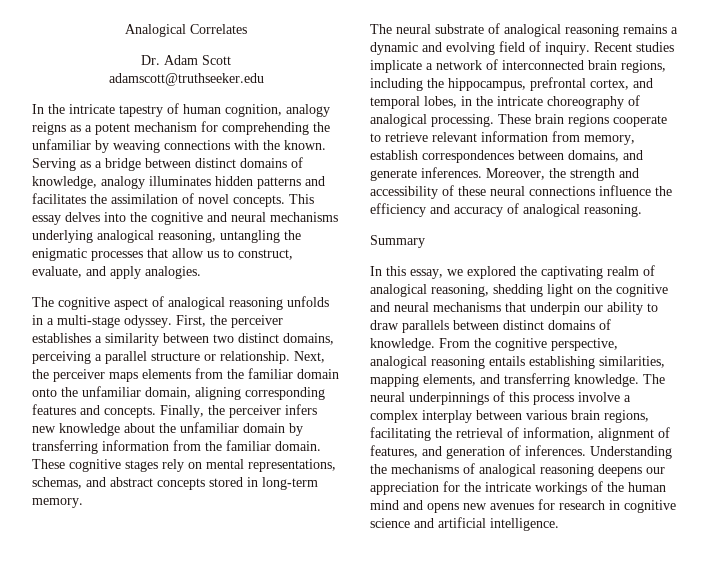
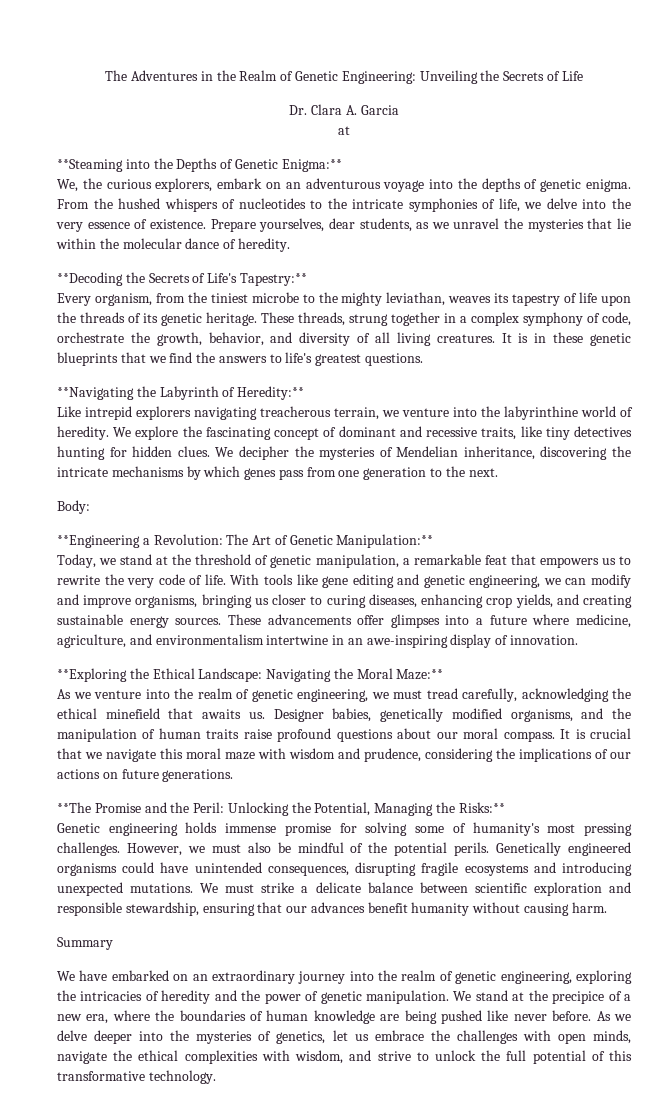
[125,24,247,37] [141,55,231,65] [108,73,264,86] [32,103,330,117] [32,121,330,135] [32,139,326,153] [32,157,303,171] [32,176,325,189] [32,193,314,207] [32,212,338,225] [32,230,301,243] [32,248,293,261] [32,266,201,279] [32,296,329,310] [32,315,283,328] [32,333,334,346] [32,351,325,364] [32,368,339,382] [32,386,325,400] [32,404,317,418] [32,422,303,436] [32,440,321,454] [32,459,336,472] [32,477,318,490] [32,498,83,508] [370,23,678,37] [370,41,674,55] [370,59,666,73] [370,77,653,91] [370,95,640,109] [370,114,667,127] [370,131,635,145] [370,150,643,163] [370,167,639,181] [370,185,672,199] [370,203,642,217] [370,235,425,248] [370,265,655,279] [370,284,668,297] [370,302,658,315] [370,319,611,333] [370,338,618,351] [370,356,665,369] [370,373,665,387] [370,391,631,405] [370,410,649,423] [370,427,670,441] [370,445,672,459] [370,463,665,477] [370,481,666,495] [370,499,676,513] [370,517,559,531] Analogical Correlates // Dr. Adam Scott // adamscott@truthseeker.edu // In the intricate tapestry of human cognition, analogy reigns as a potent mechanism for comprehending the unfamiliar by weaving connections with the known. Serving as a bridge between distinct domains of knowledge, analogy illuminates hidden patterns and facilitates the assimilation of novel concepts. This essay delves into the cognitive and neural mechanisms underlying analogical reasoning, untangling the enigmatic processes that allow us to construct, evaluate, and apply analogies. // The cognitive aspect of analogical reasoning unfolds in a multi-stage odyssey. First, the perceiver establishes a similarity between two distinct domains, perceiving a parallel structure or relationship. Next, the perceiver maps elements from the familiar domain onto the unfamiliar domain, aligning corresponding features and concepts. Finally, the perceiver infers new knowledge about the unfamiliar domain by transferring information from the familiar domain. These cognitive stages rely on mental representations, schemas, and abstract concepts stored in long-term memory. // The neural substrate of analogical reasoning remains a dynamic and evolving field of inquiry. Recent studies implicate a network of interconnected brain regions, including the hippocampus, prefrontal cortex, and temporal lobes, in the intricate choreography of analogical processing. These brain regions cooperate to retrieve relevant information from memory, establish correspondences between domains, and generate inferences. Moreover, the strength and accessibility of these neural connections influence the efficiency and accuracy of analogical reasoning. // Summary // In this essay, we explored the captivating realm of analogical reasoning, shedding light on the cognitive and neural mechanisms that underpin our ability to draw parallels between distinct domains of knowledge. From the cognitive perspective, analogical reasoning entails establishing similarities, mapping elements, and transferring knowledge. The neural underpinnings of this process involve a complex interplay between various brain regions, facilitating the retrieval of information, alignment of features, and generation of inferences. Understanding the mechanisms of analogical reasoning deepens our appreciation for the intricate workings of the human mind and opens new avenues for research in cognitive science and artificial intelligence. -> [105,70,583,84] [289,104,399,115] [338,126,350,135] [57,158,342,172] [57,178,631,192] [57,198,631,212] [56,218,631,232] [56,238,290,252] [57,272,307,286] [57,292,631,306] [57,312,631,326] [57,332,631,346] [57,352,424,366] [57,386,305,400] [57,406,633,420] [57,426,632,440] [57,446,631,460] [57,466,498,480] [57,500,90,514] [57,534,434,548] [57,554,631,568] [57,574,631,588] [57,594,632,608] [57,614,631,628] [57,634,579,648] [57,668,444,682] [57,688,631,702] [57,708,632,722] [57,728,631,742] [57,748,631,762] [57,769,234,782] [57,802,505,816] [57,822,633,836] [57,842,632,856] [57,862,632,876] [57,882,631,896] [57,902,607,916] [57,937,113,950] [57,970,632,984] [57,990,631,1004] [57,1010,631,1024] [57,1030,631,1044] [57,1050,632,1064] [57,1070,216,1084] The Adventures in the Realm of Genetic Engineering: Unveiling the Secrets of Life // Dr. Clara A. Garcia // at // **Steaming into the Depths of Genetic Enigma:** // We, the curious explorers, embark on an adventurous voyage into the depths of genetic enigma. From the hushed whispers of nucleotides to the intricate symphonies of life, we delve into the very essence of existence. Prepare yourselves, dear students, as we unravel the mysteries that lie within the molecular dance of heredity. // **Decoding the Secrets of Life's Tapestry:** // Every organism, from the tiniest microbe to the mighty leviathan, weaves its tapestry of life upon the threads of its genetic heritage. These threads, strung together in a complex symphony of code, orchestrate the growth, behavior, and diversity of all living creatures. It is in these genetic blueprints that we find the answers to life's greatest questions. // **Navigating the Labyrinth of Heredity:** // Like intrepid explorers navigating treacherous terrain, we venture into the labyrinthine world of heredity. We explore the fascinating concept of dominant and recessive traits, like tiny detectives hunting for hidden clues. We decipher the mysteries of Mendelian inheritance, discovering the intricate mechanisms by which genes pass from one generation to the next. // Body: // **Engineering a Revolution: The Art of Genetic Manipulation:** // Today, we stand at the threshold of genetic manipulation, a remarkable feat that empowers us to rewrite the very code of life. With tools like gene editing and genetic engineering, we can modify and improve organisms, bringing us closer to curing diseases, enhancing crop yields, and creating sustainable energy sources. These advancements offer glimpses into a future where medicine, agriculture, and environmentalism intertwine in an awe-inspiring display of innovation. // **Exploring the Ethical Landscape: Navigating the Moral Maze:** // As we venture into the realm of genetic engineering, we must tread carefully, acknowledging the ethical minefield that awaits us. Designer babies, genetically modified organisms, and the manipulation of human traits raise profound questions about our moral compass. It is crucial that we navigate this moral maze with wisdom and prudence, considering the implications of our actions on future generations. // **The Promise and the Peril: Unlocking the Potential, Managing the Risks:** // Genetic engineering holds immense promise for solving some of humanity's most pressing challenges. However, we must also be mindful of the potential perils. Genetically engineered organisms could have unintended consequences, disrupting fragile ecosystems and introducing unexpected mutations. We must strike a delicate balance between scientific exploration and responsible stewardship, ensuring that our advances benefit humanity without causing harm. // Summary // We have embarked on an extraordinary journey into the realm of genetic engineering, exploring the intricacies of heredity and the power of genetic manipulation. We stand at the precipice of a new era, where the boundaries of human knowledge are being pushed like never before. As we delve deeper into the mysteries of genetics, let us embrace the challenges with open minds, navigate the ethical complexities with wisdom, and strive to unlock the full potential of this transformative technology.

